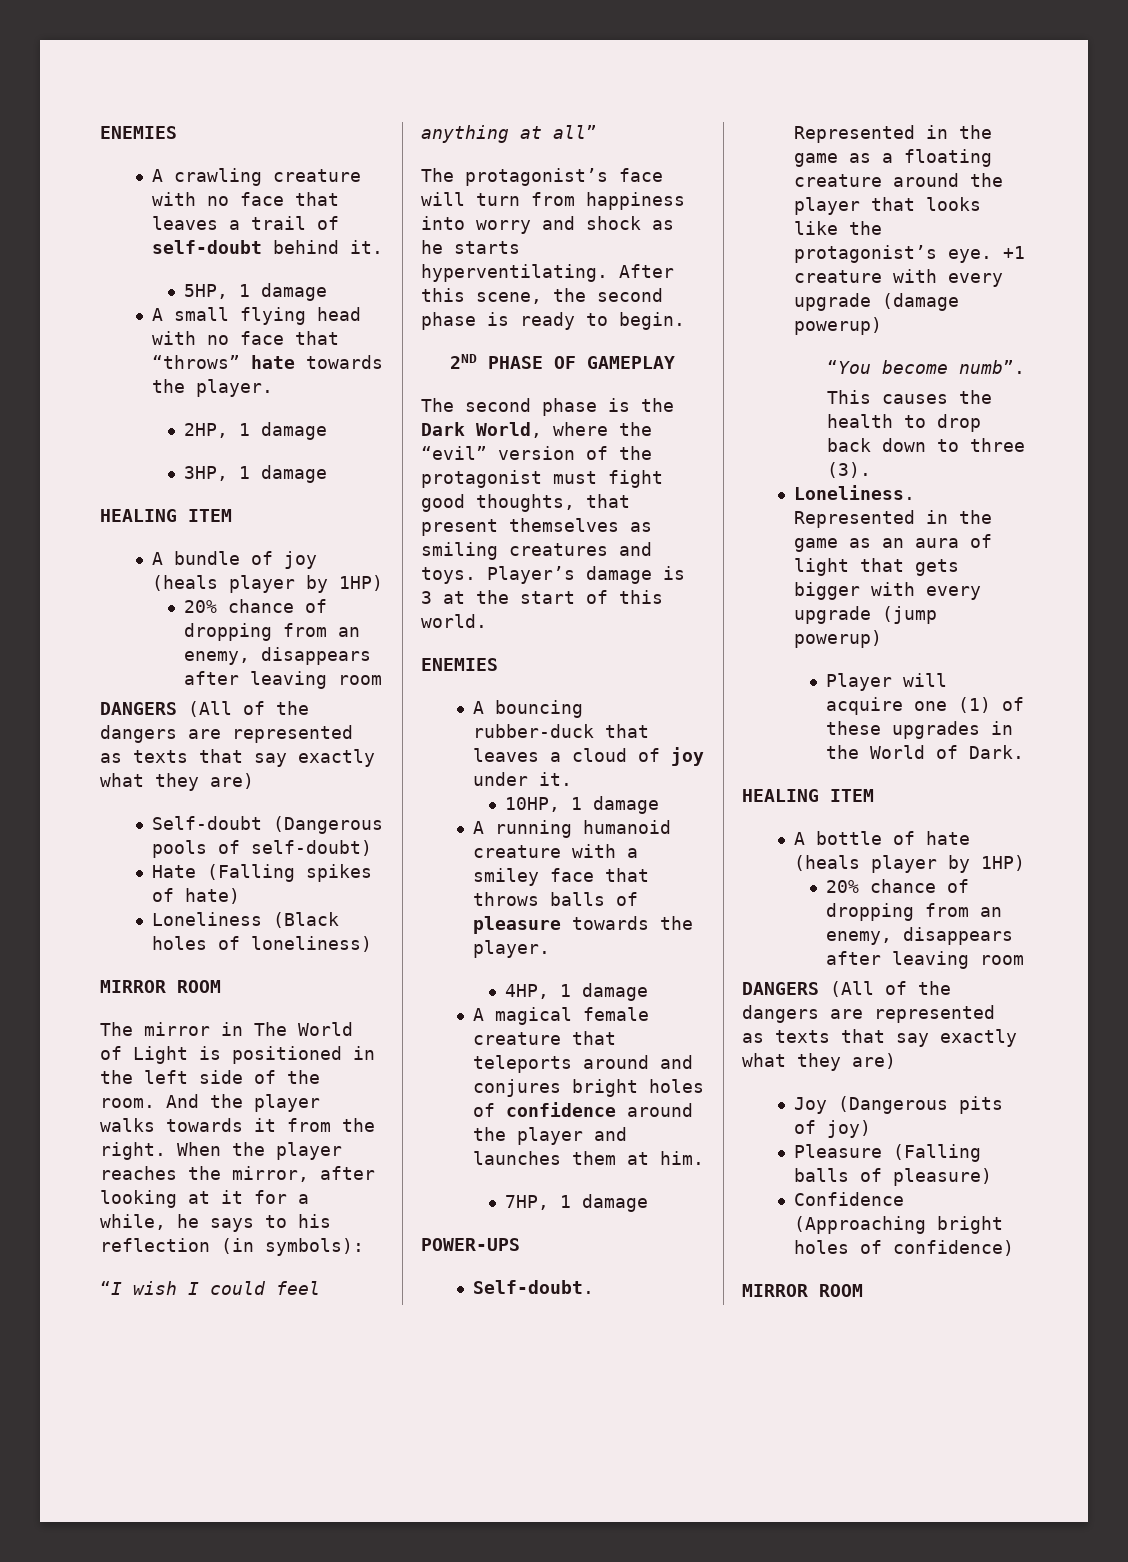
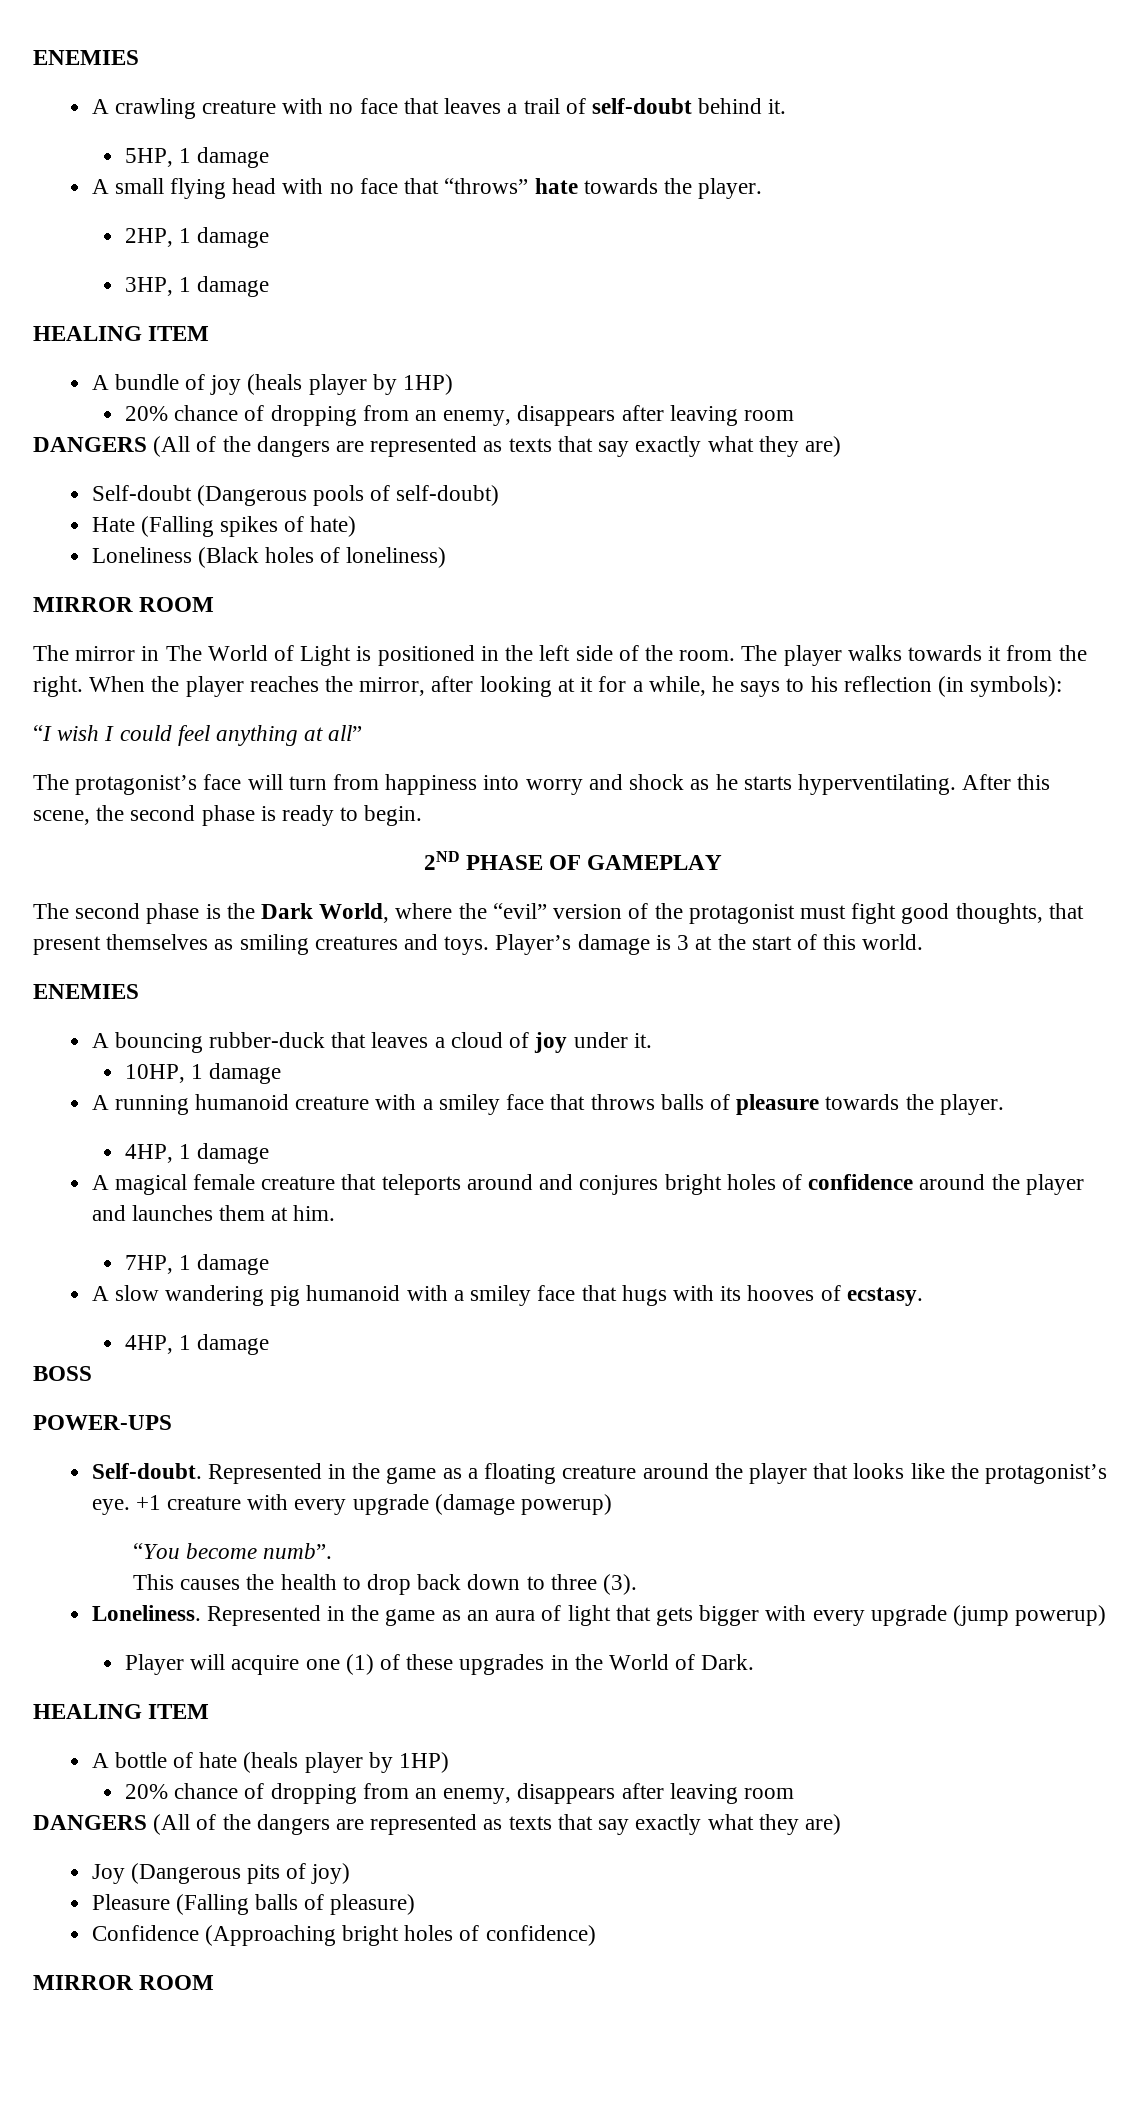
[166,1094,243,1108] And the -> [741,645,778,661] The
(649, 1203) none -> [91,1285,923,1306] [124,1334,270,1355] [33,1366,92,1381] // A slow wandering pig humanoid with a smiley face that hugs with its hooves of ecstasy. // 4HP, 1 damage // BOSS

